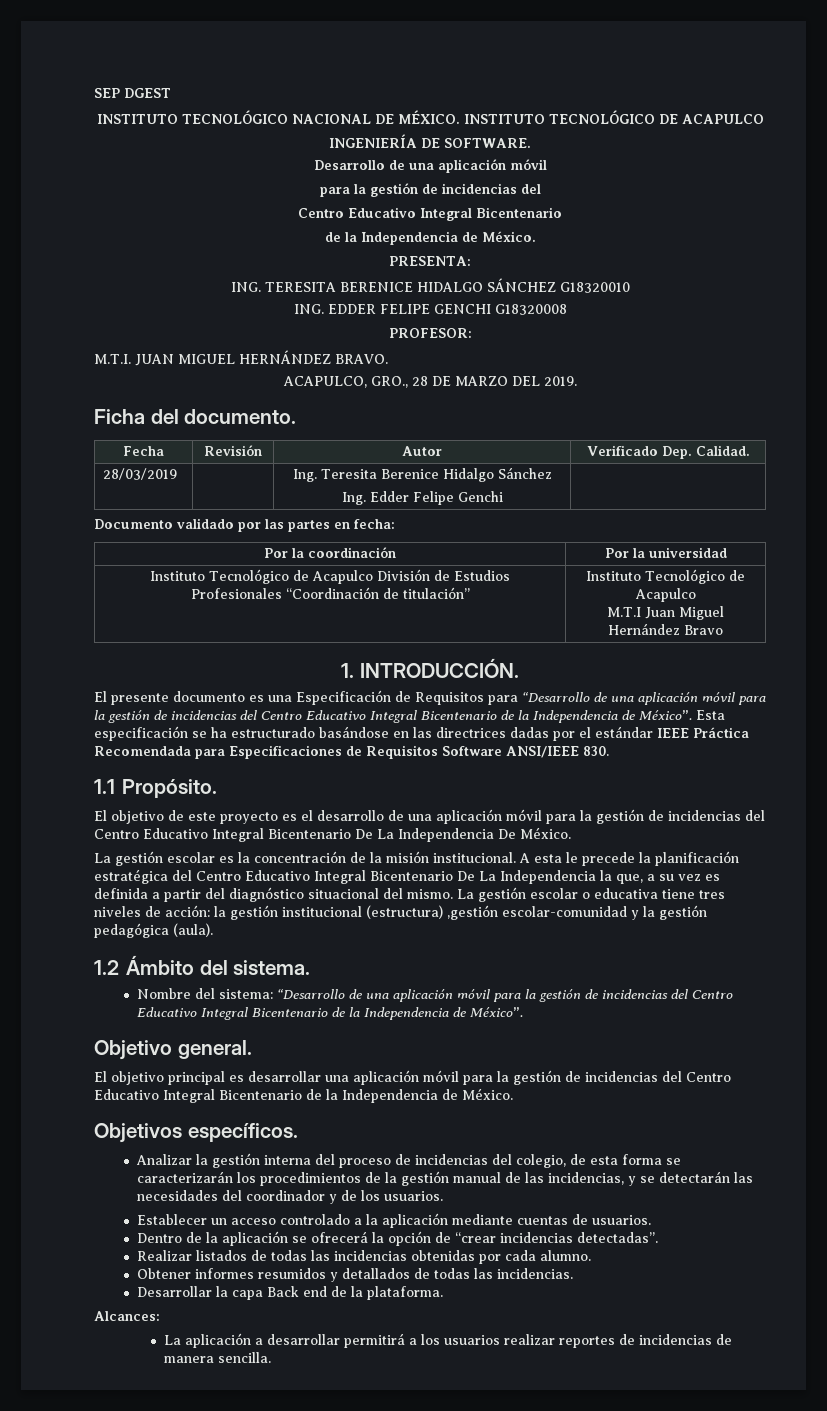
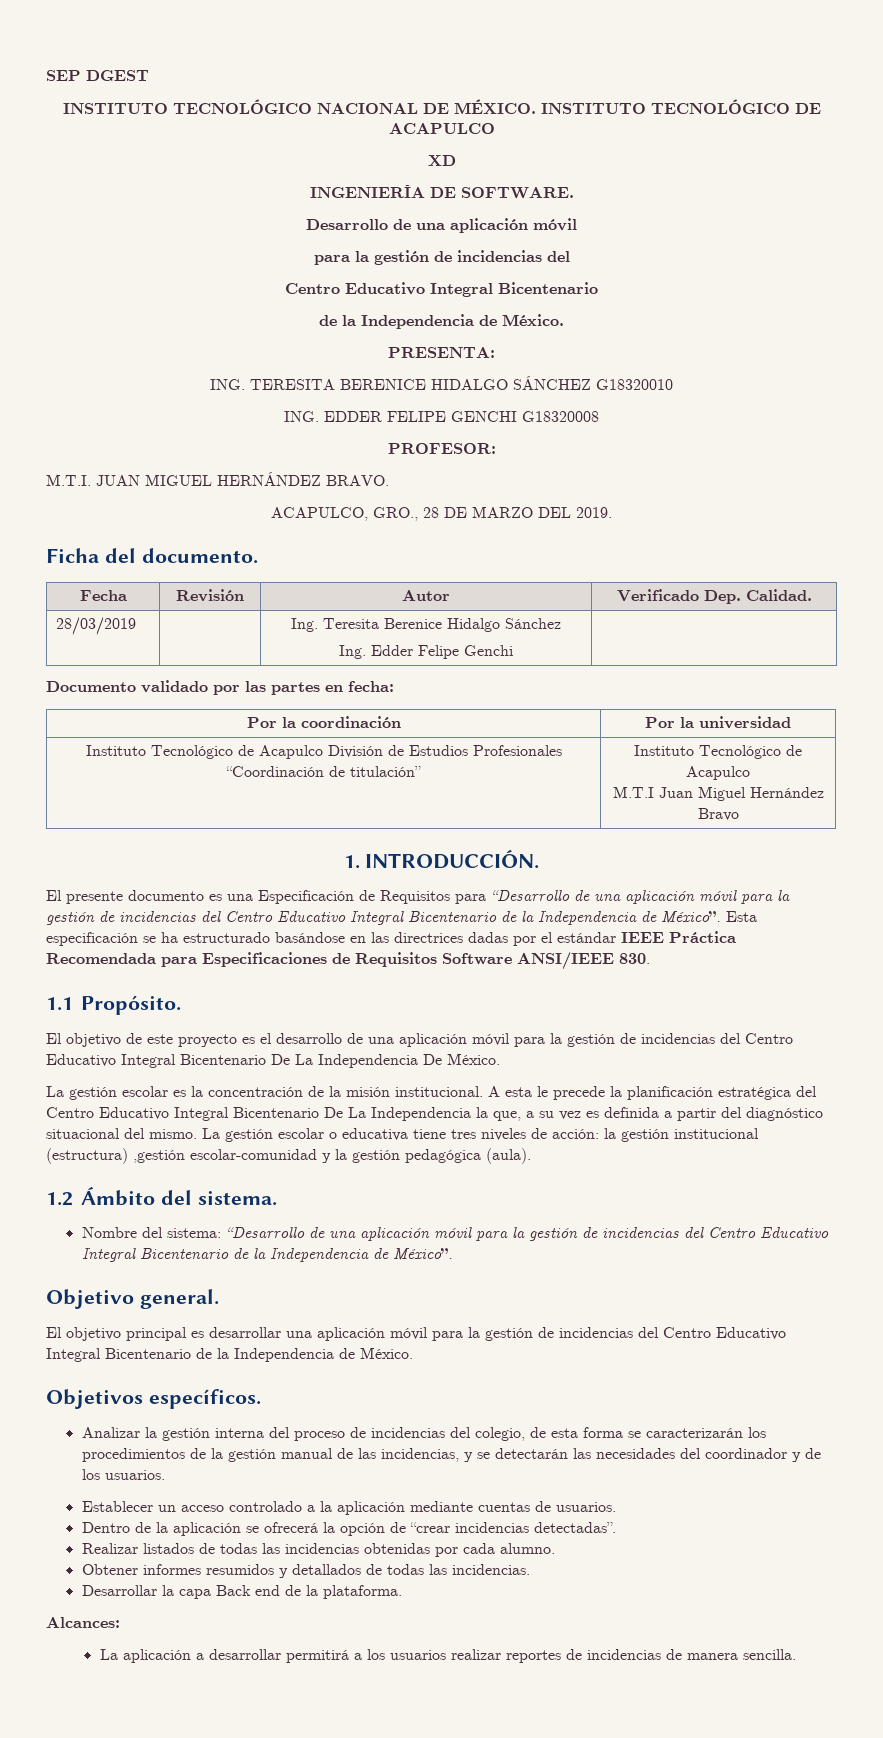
(764, 119) none -> [427,155,456,166] // XD

